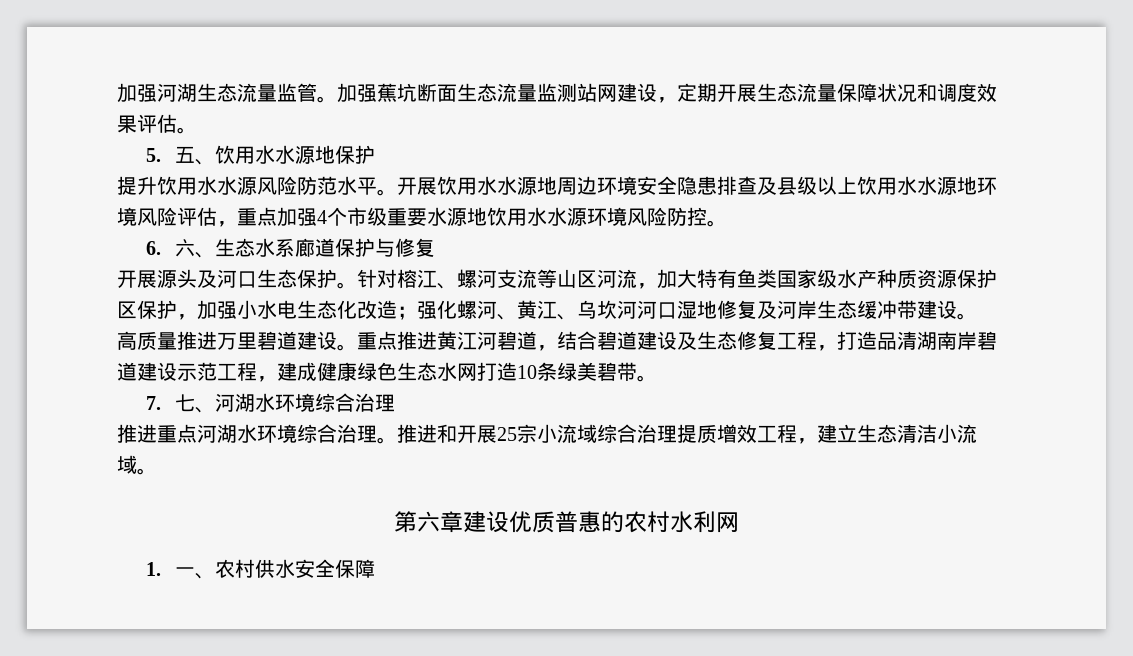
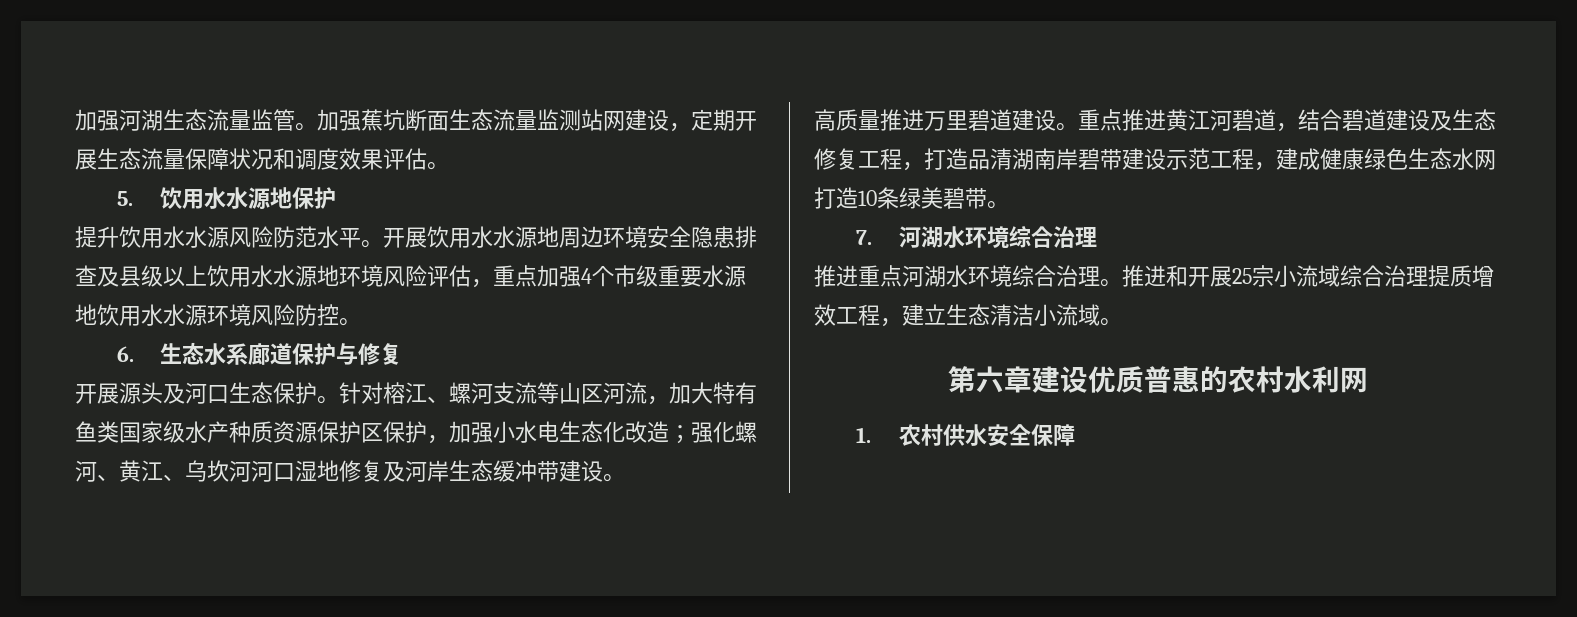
[175,146,216,165] 五、 -> (134, 198) none
[175,239,216,258] 六、 -> (135, 354) none
[117,362,137,381] 道 -> [1100,149,1122,170] 带
[175,394,216,413] 七、 -> (873, 237) none
[175,567,216,579] 一、 -> (872, 435) none

